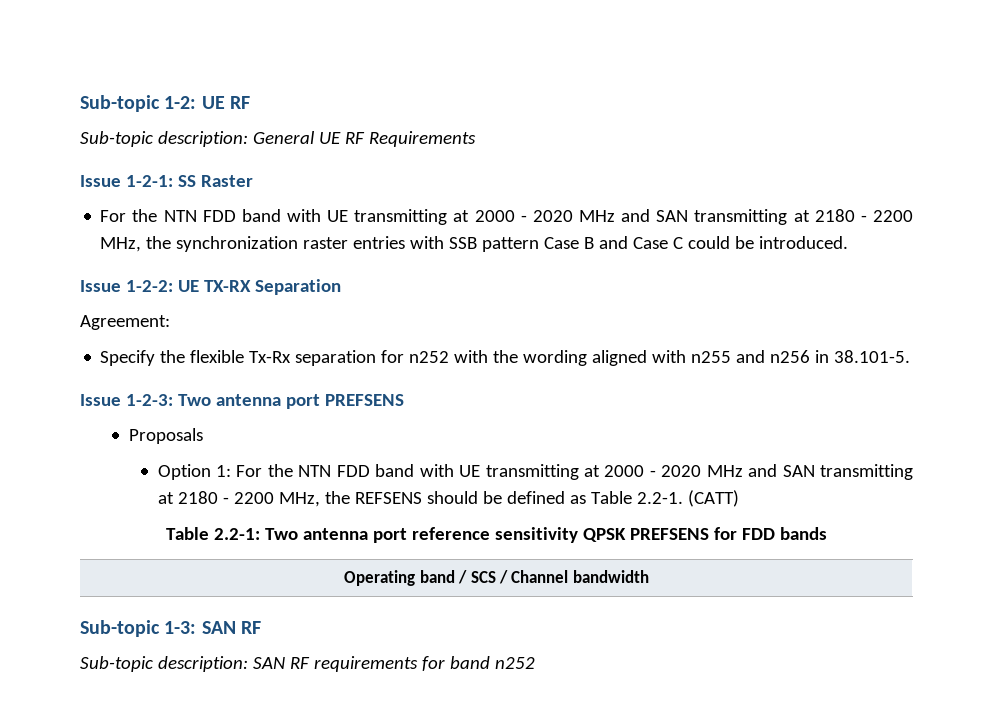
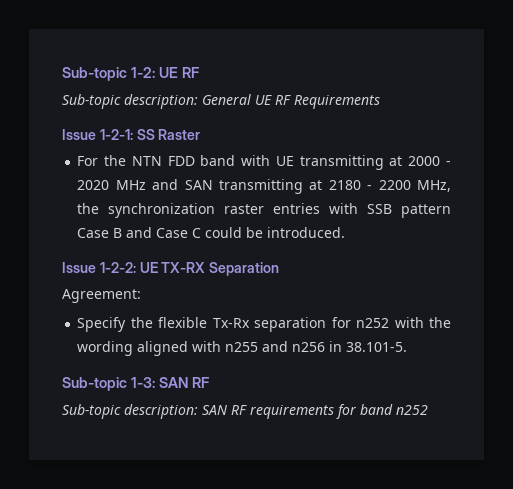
[80,394,404,409] [128,428,203,444] [157,464,913,480] [157,490,739,507] [166,527,827,543] [344,570,649,586] // Issue 1-2-3: Two antenna port PREFSENS // Proposals // Option 1: For the NTN FDD band with UE transmitting at 2000 - 2020 MHz and SAN transmitting at 2180 - 2200 MHz, the REFSENS should be defined as Table 2.2-1. (CATT) // Table 2.2-1: Two antenna port reference sensitivity QPSK PREFSENS for FDD bands // Operating band / SCS / Channel bandwidth -> (408, 347) none

